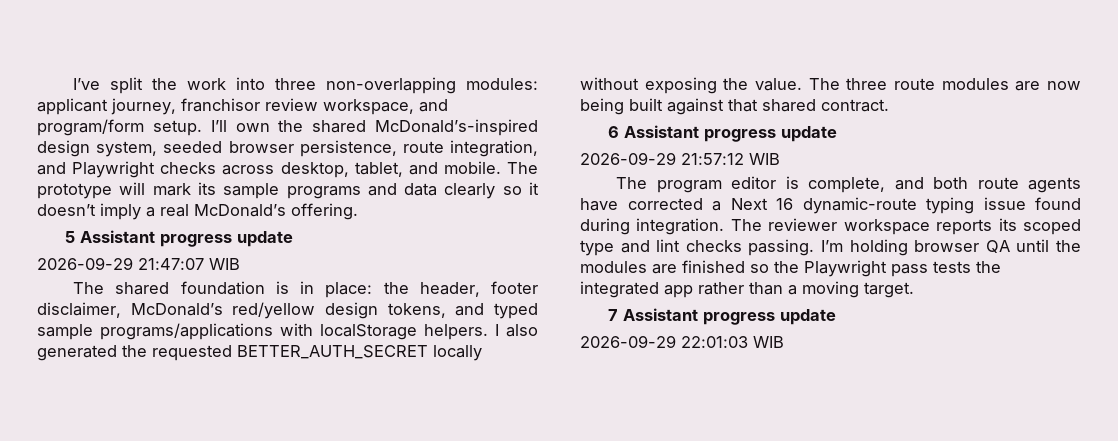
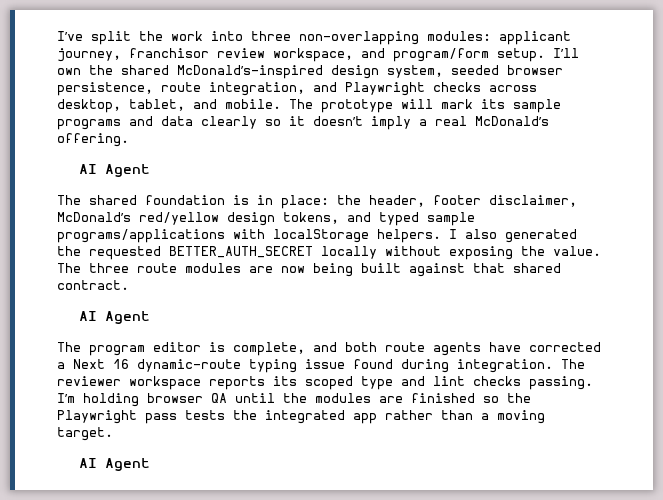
[64,230,293,247] [37,257,240,270] 5 Assistant progress update // 2026-09-29 21:47:07 WIB -> [79,164,151,177] AI Agent
[607,125,837,142] [580,152,780,165] 6 Assistant progress update // 2026-09-29 21:57:12 WIB -> [79,311,151,324] AI Agent
[607,308,836,325] [580,335,784,348] 7 Assistant progress update // 2026-09-29 22:01:03 WIB -> [79,458,151,471] AI Agent

